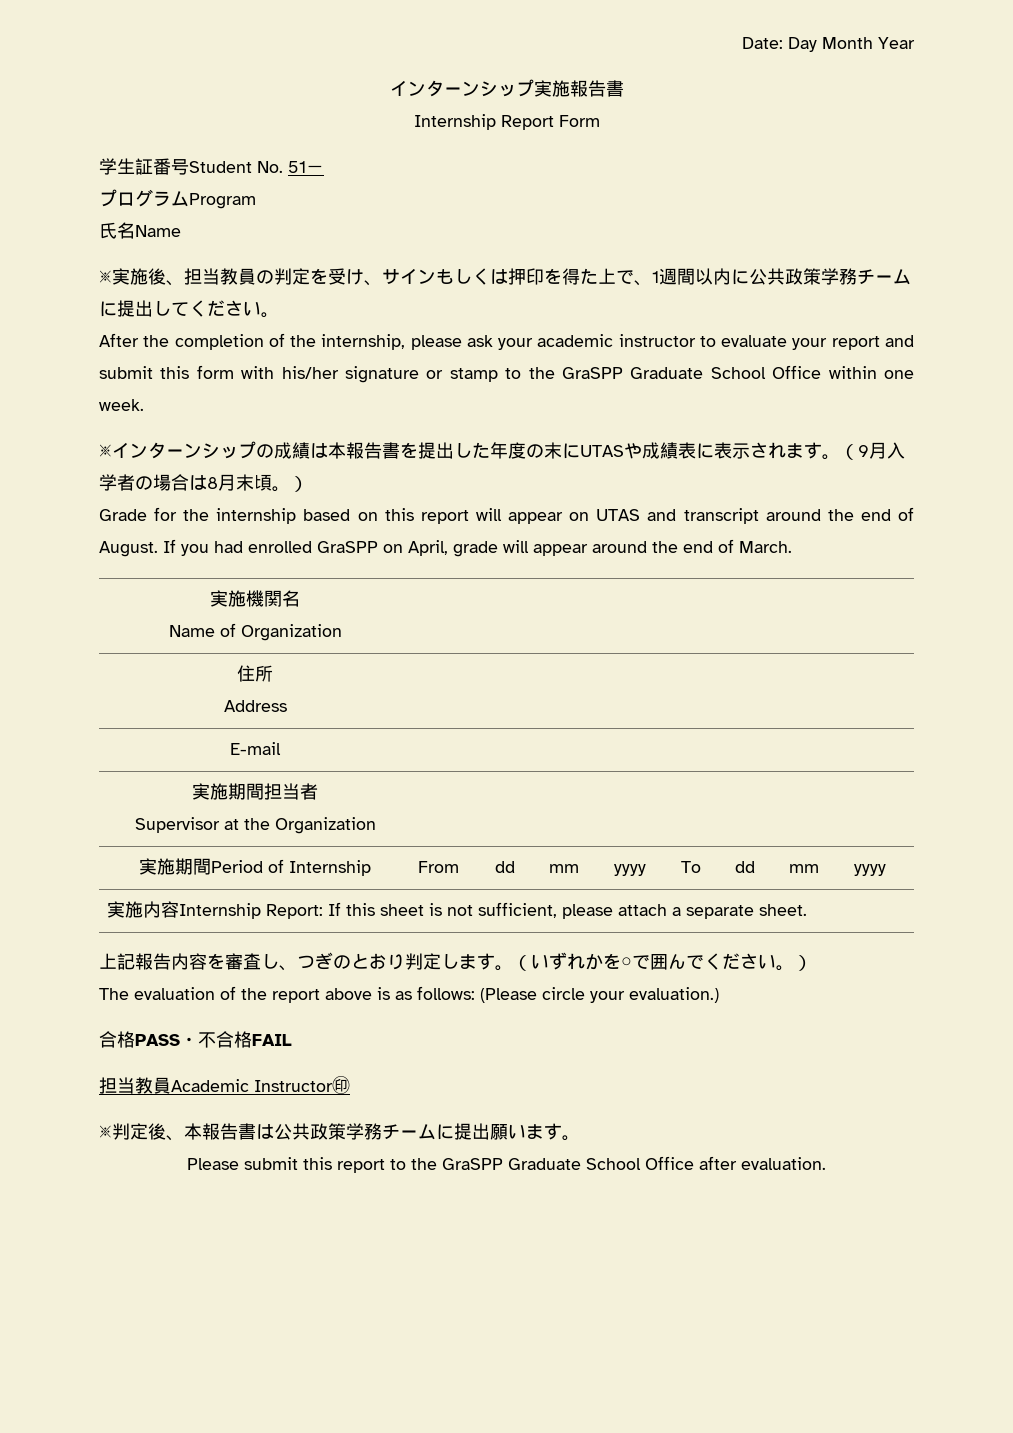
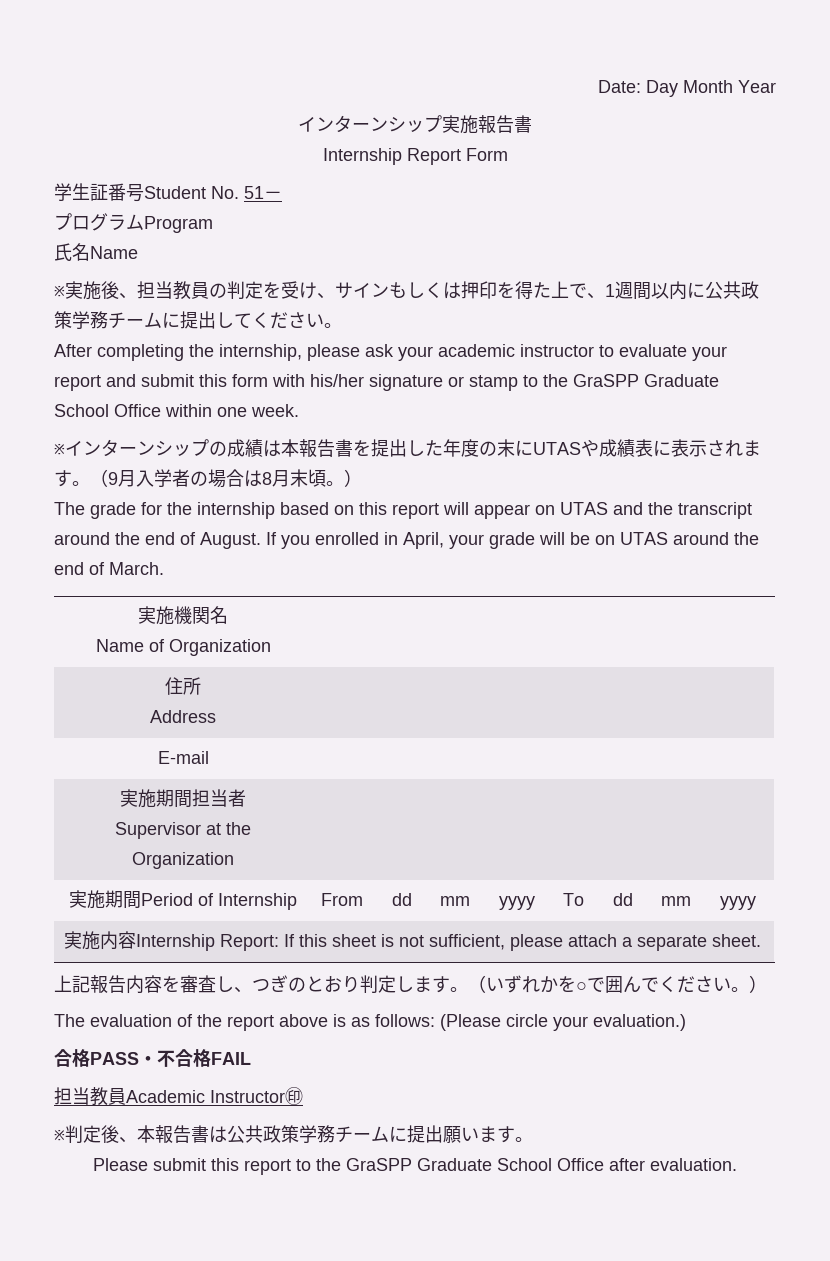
[143,333,285,350] the completion of -> [97,344,184,361] completing
[99,509,147,521] Grade -> [54,502,136,519] The grade
(677, 515) none -> [648,502,673,515] the
[214,540,588,557] had enrolled GraSPP on April, grade will appear -> [315,532,668,549] enrolled in April, your grade will be on UTAS

